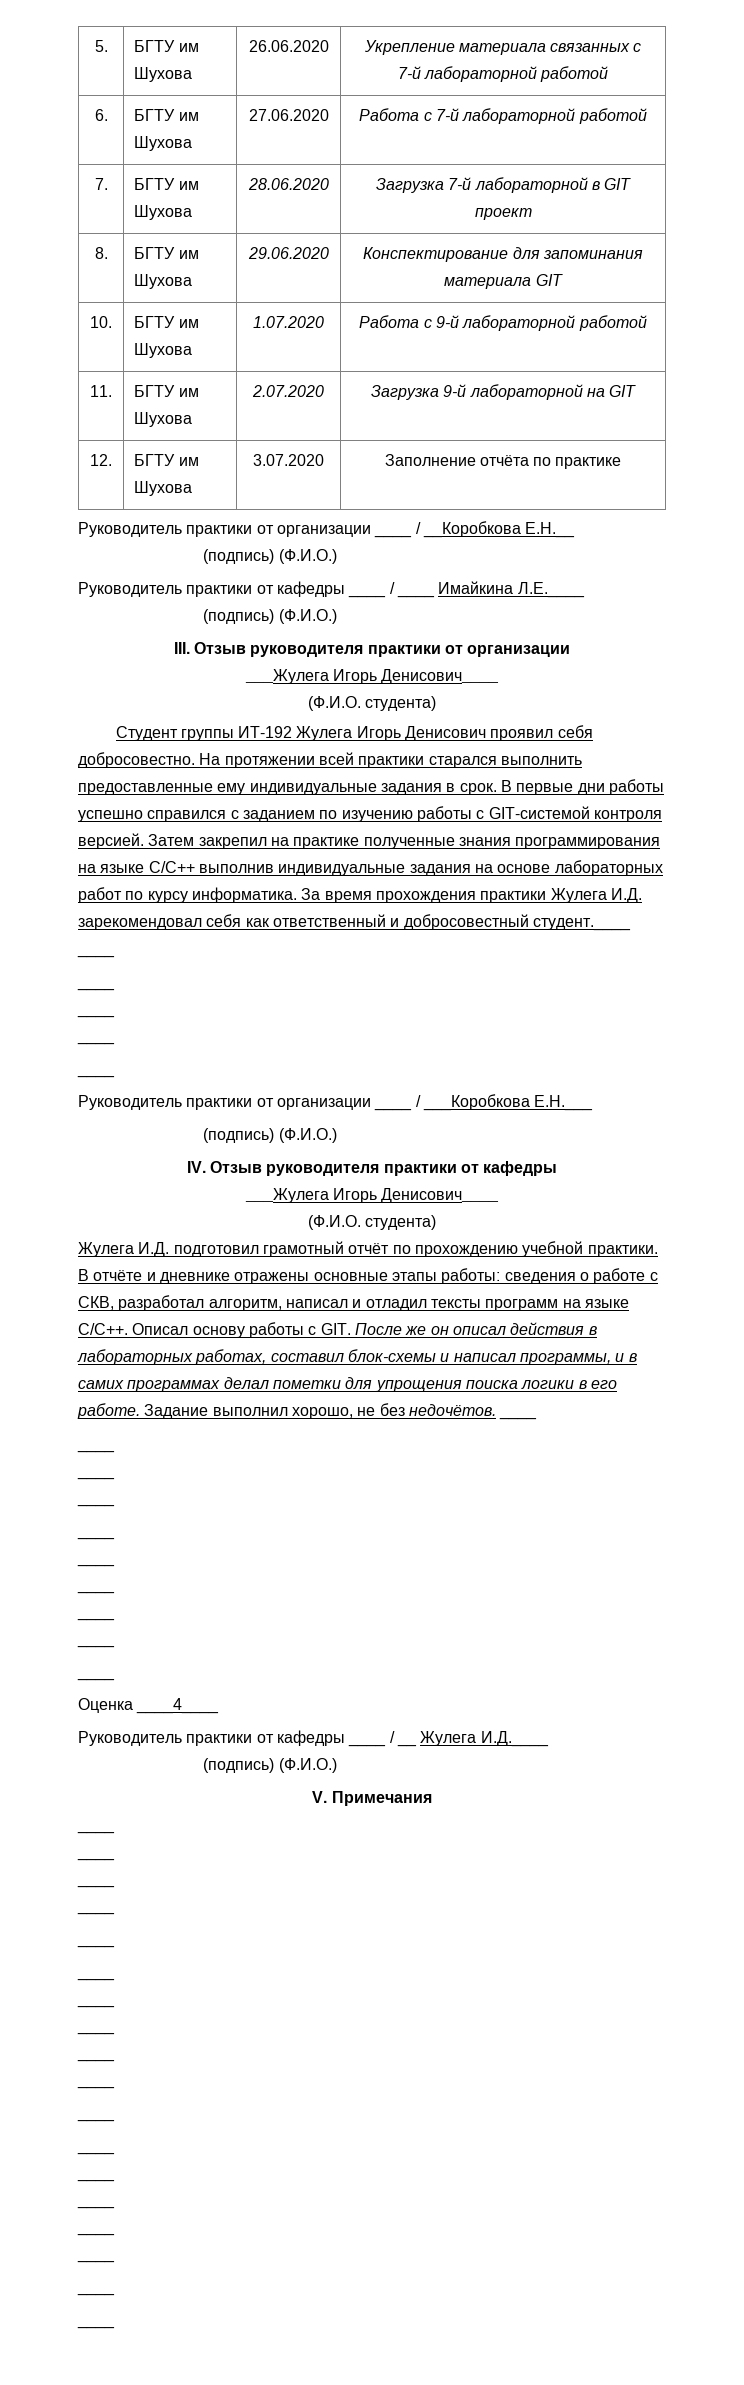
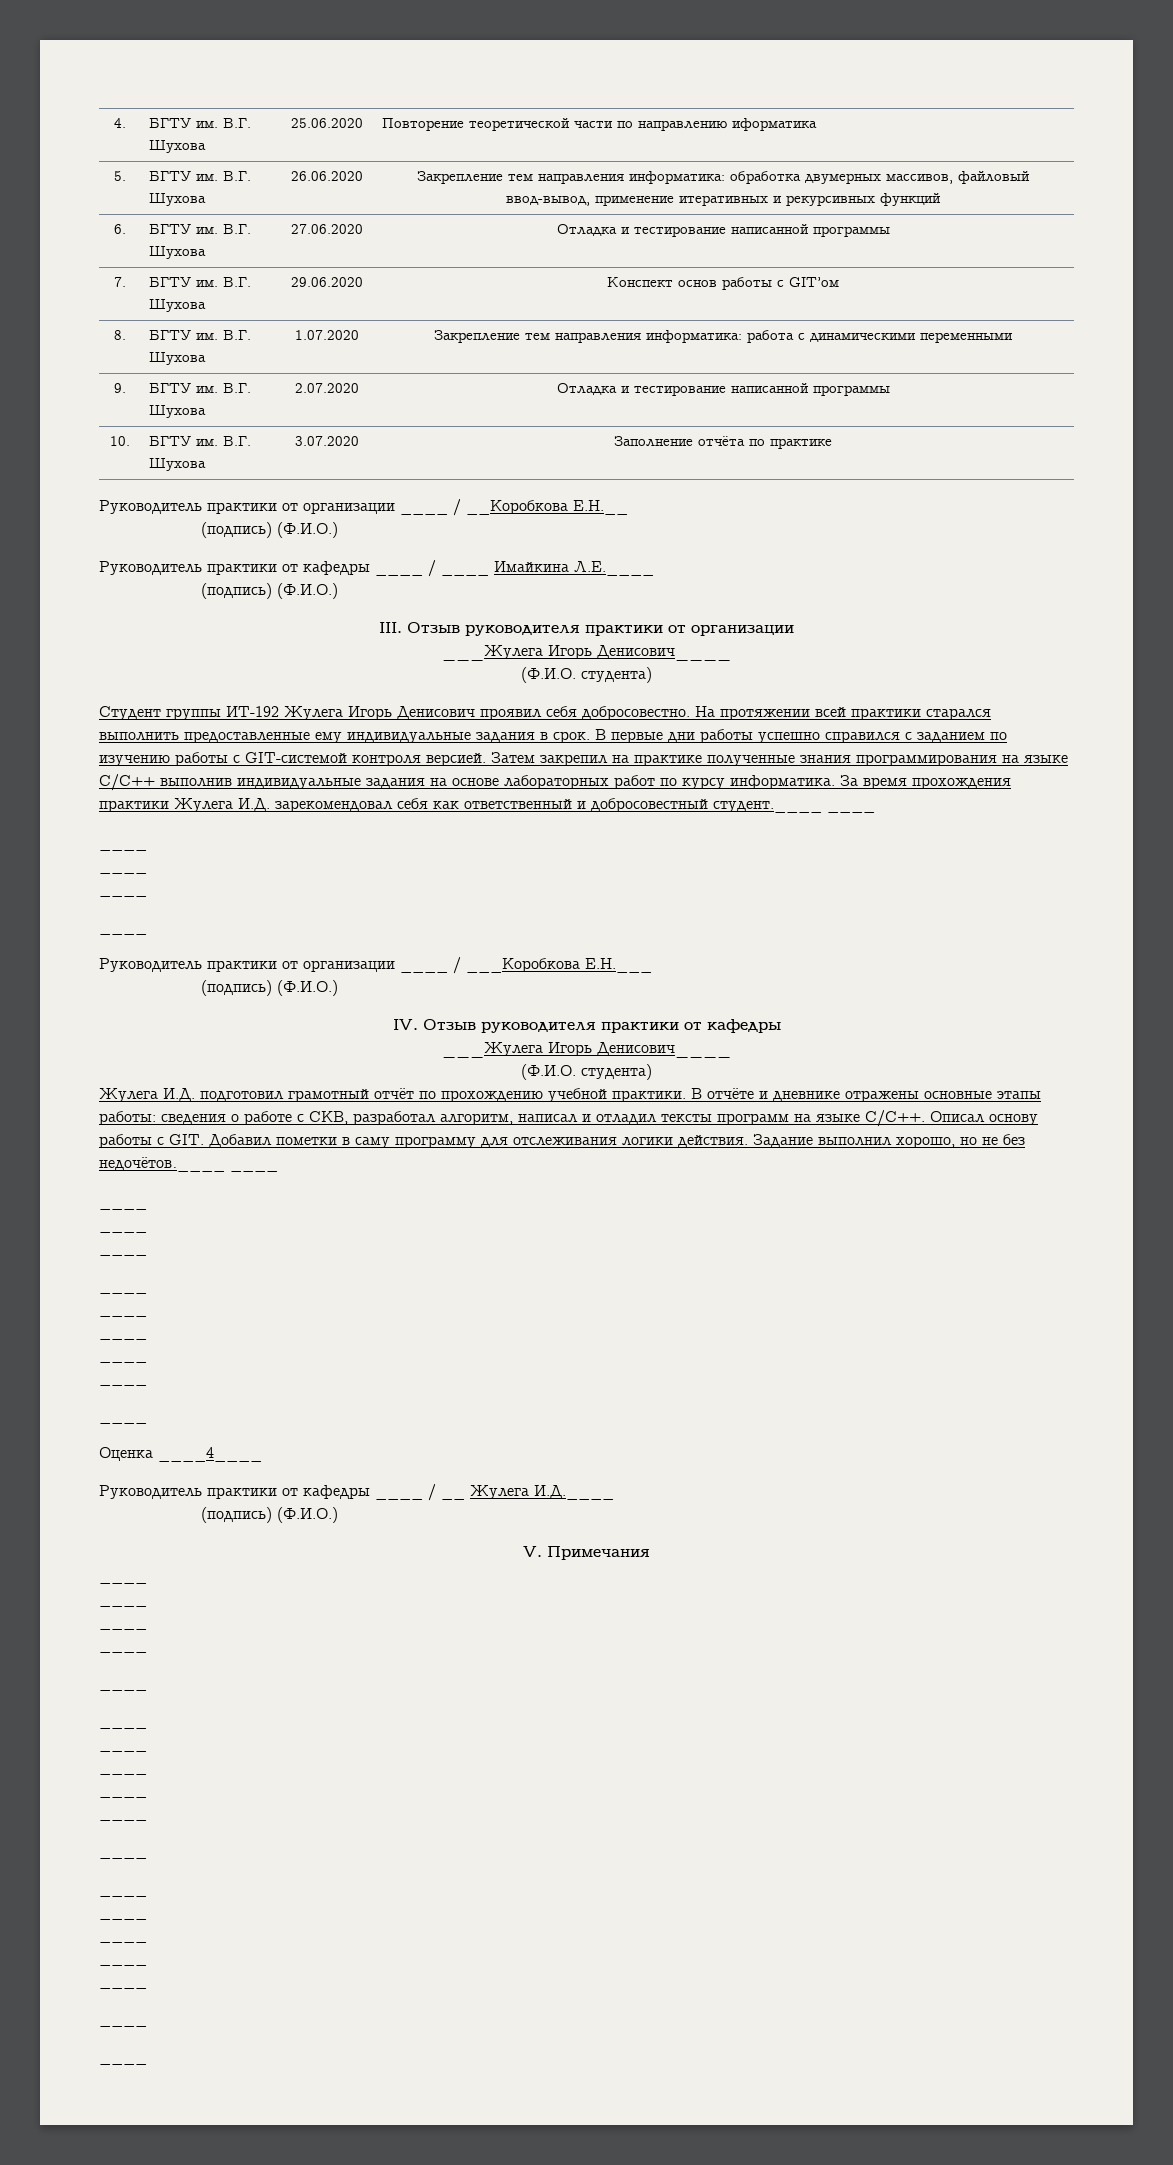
(94, 46) none -> [113,118,126,128] [148,118,251,128] [148,140,206,153] [290,118,363,128] [381,118,817,131] 4. | БГТУ им. В.Г. Шухова | 25.06.2020 | Повторение теоретической части по направлению иформатика //
[178,43,199,52] им -> [195,171,251,181] им. В.Г.
[363,40,642,55] [397,66,609,82] Укрепление материала связанных с 7-й лабораторной работой -> [417,171,1030,184] [506,193,941,206] Закрепление тем направления информатика: обработка двумерных массивов, файловый ввод-вывод, применение итеративных и рекурсивных функций
[178,112,199,121] им -> [195,224,251,234] им. В.Г.
[359,108,647,124] Работа с 7-й лабораторной работой -> [556,224,890,237] Отладка и тестирование написанной программы
[178,181,199,190] [134,205,193,220] [247,178,329,190] [375,177,632,193] [474,208,532,220] им Шухова | 28.06.2020 | Загрузка 7-й лабораторной в GIT проект -> [195,277,251,287] [148,299,206,312] [290,277,363,287] [607,277,839,290] им. В.Г. Шухова | 29.06.2020 | Конспект основ работы с GIT’ом
[178,250,199,259] [134,274,193,289] [247,247,329,259] [363,247,643,262] [444,274,563,289] [90,316,112,328] [134,316,199,328] [134,343,193,358] [253,316,324,328] [359,315,647,331] [90,385,112,397] [134,385,199,397] [134,412,193,427] [252,385,324,397] [370,384,637,400] [90,454,112,466] [134,454,199,466] им Шухова | 29.06.2020 | Конспектирование для запоминания материала GIT // 10. | БГТУ им Шухова | 1.07.2020 | Работа с 9-й лабораторной работой // 11. | БГТУ им Шухова | 2.07.2020 | Загрузка 9-й лабораторной на GIT // 12. | БГТУ им -> [195,330,251,340] [148,352,206,365] [294,330,359,340] [434,330,1013,343] [113,383,126,393] [148,383,251,393] [148,405,206,418] [294,383,359,393] [556,383,890,396] [109,436,130,446] [148,436,251,446] им. В.Г. Шухова | 1.07.2020 | Закрепление тем направления информатика: работа с динамическими переменными // 9. | БГТУ им. В.Г. Шухова | 2.07.2020 | Отладка и тестирование написанной программы // 10. | БГТУ им. В.Г.
[354,1322,597,1335] [77,1349,637,1365] [78,1377,617,1392] [77,1403,140,1419] После же он описал действия в лабораторных работах, составил блок-схемы и написал программы, и в самих программах делал пометки для упрощения поиска логики в его работе. -> [209,1134,748,1148] Добавил пометки в саму программу для отслеживания логики действия.
(353, 1413) none -> [960,1137,977,1145] но
[408,1404,496,1416] недочётов. -> [99,1157,225,1172] недочётов.____

